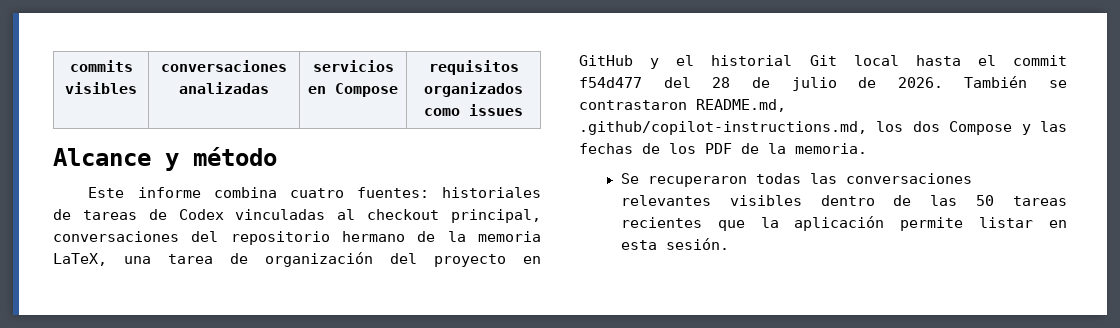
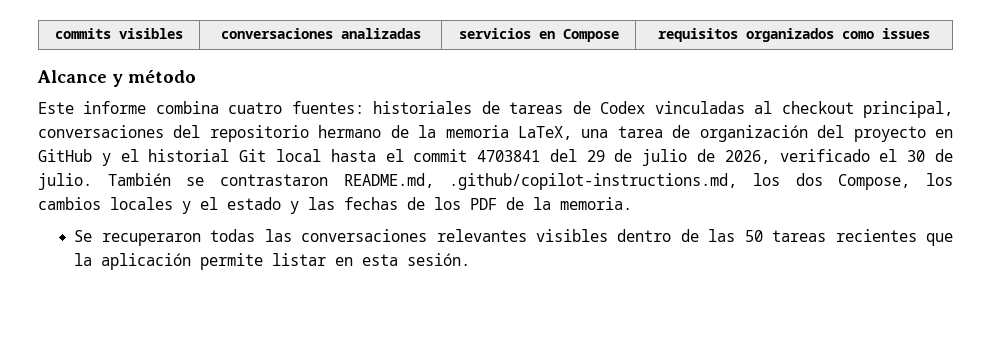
[579,77,943,91] f54d477 del 28 de julio de 2026. -> [477,149,953,166] [38,173,92,190] 4703841 del 29 de julio de 2026, verificado el 30 de julio.
[949,121,1013,135] Compose -> [838,173,953,190] [38,197,281,214] Compose, los cambios locales y el estado

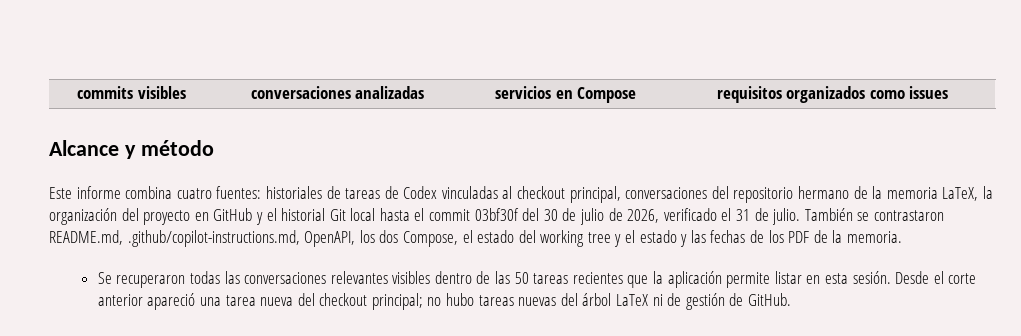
[581,125,691,138] una tarea de -> [982,186,993,199] la
[477,149,605,162] 4703841 del 29 -> [474,208,558,221] 03bf30f del 30
[907,150,926,162] 30 -> [735,209,750,221] 31
(738, 181) none -> [304,231,356,247] OpenAPI,
[925,173,953,186] [38,197,173,210] los cambios locales -> [462,230,611,247] el estado del working tree
(471, 259) none -> [895,271,977,284] [97,293,791,310] Desde el corte anterior apareció una tarea nueva del checkout principal; no hubo tareas nuevas del árbol LaTeX ni de gestión de GitHub.

